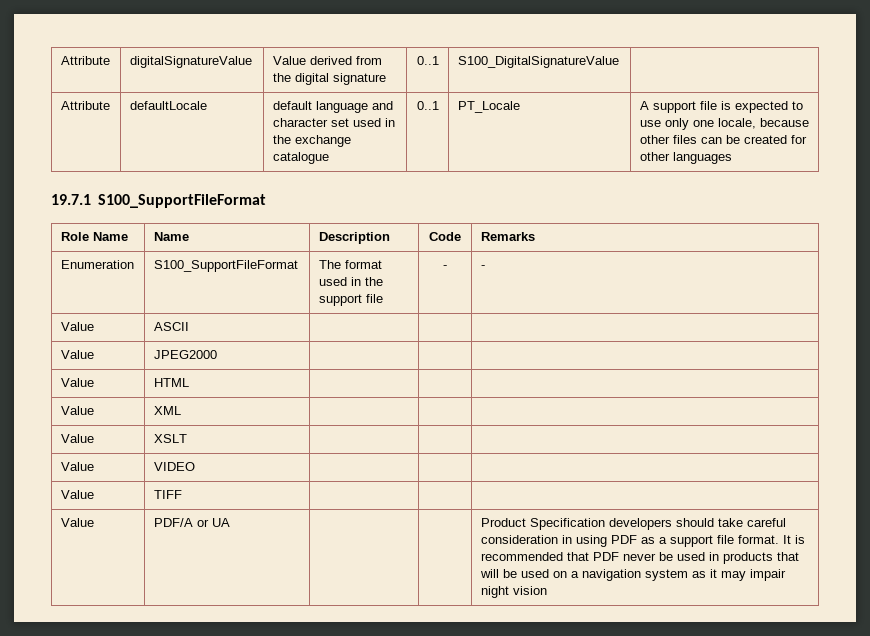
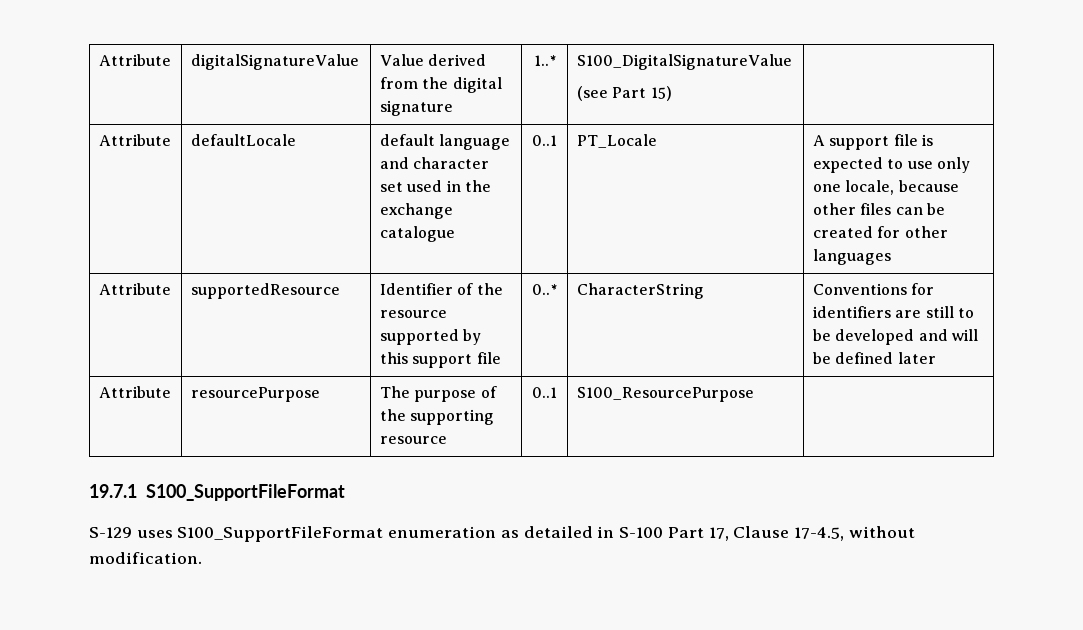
[416,56,439,65] 0..1 -> [533,55,556,66] 1..*
(619, 62) none -> [576,86,672,101] // (see Part 15)
[51,194,266,208] [60,232,128,241] [153,232,189,241] [318,232,390,244] [429,232,461,241] [480,232,535,241] [60,260,134,269] [153,260,298,272] [318,260,382,269] [318,277,383,286] [318,294,383,306] [443,265,447,269] [480,265,485,269] [60,322,94,331] [153,322,189,331] [60,350,94,359] [153,350,217,359] [60,378,94,387] [153,378,189,387] [60,406,94,415] [153,406,181,415] [60,434,94,443] [153,434,187,443] [60,462,94,471] [153,462,195,471] [60,490,94,499] [153,490,182,499] [60,518,94,527] [153,518,230,527] [480,518,786,530] [480,535,805,547] [480,552,799,564] [479,569,786,581] [480,586,547,598] // 19.7.1 S100_SupportFileFormat // Role Name | Name | Description | Code | Remarks // Enumeration | S100_SupportFileFormat | The format used in the support file | - | - // Value | ASCII | | | // Value | JPEG2000 | | | // Value | HTML | | | // Value | XML | | | // Value | XSLT | | | // Value | VIDEO | | | // Value | TIFF | | | // Value | PDF/A or UA | | | Product Specification developers should take careful consideration in using PDF as a support file format. It is recommended that PDF never be used in products that will be used on a navigation system as it may impair night vision -> [98,283,171,295] [190,283,340,299] [379,283,503,295] [379,310,447,318] [379,329,482,345] [379,352,501,368] [532,284,557,295] [576,283,704,299] [812,283,935,295] [812,306,974,318] [812,329,978,345] [812,352,936,364] [98,386,171,398] [190,387,320,402] [379,386,497,402] [379,409,495,425] [379,436,447,444] [532,387,557,398] [576,387,754,402] [89,484,345,501] [89,526,915,542] [89,552,202,564] // Attribute | supportedResource | Identifier of the resource supported by this support file | 0..* | CharacterString | Conventions for identifiers are still to be developed and will be defined later // Attribute | resourcePurpose | The purpose of the supporting resource | 0..1 | S100_ResourcePurpose | // 19.7.1 S100_SupportFileFormat // S-129 uses S100_SupportFileFormat enumeration as detailed in S-100 Part 17, Clause 17-4.5, without modification.

